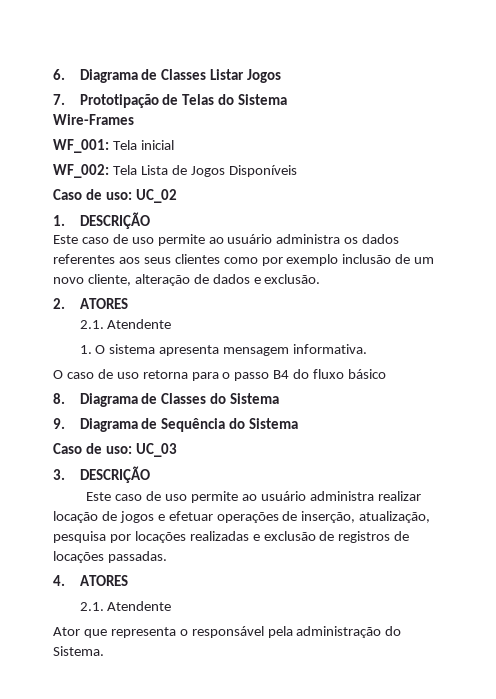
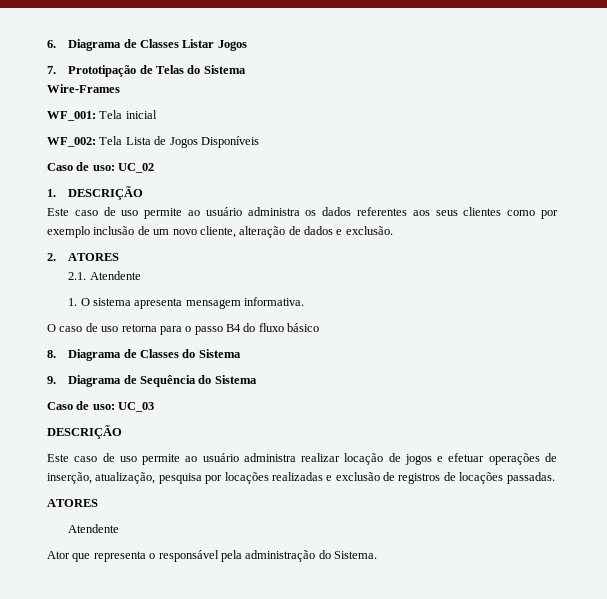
[53,469,65,480] 3. -> (155, 407) none
[53,575,128,586] [79,602,104,611] 4. ATORES // 2.1. -> [47,499,98,507] ATORES //

